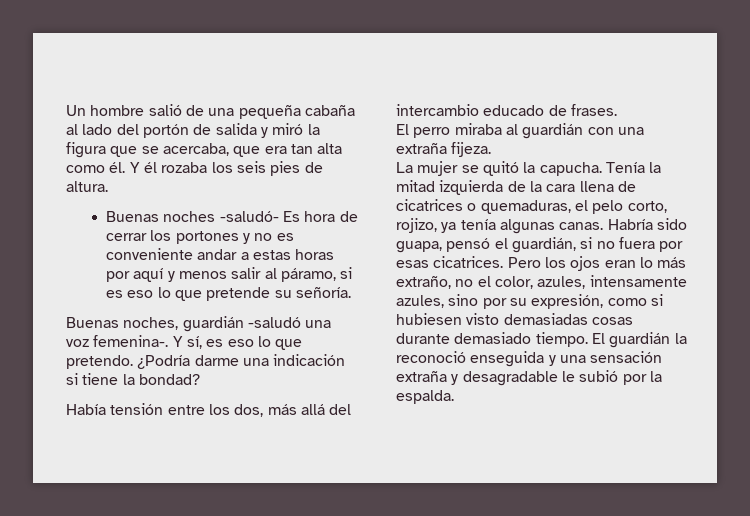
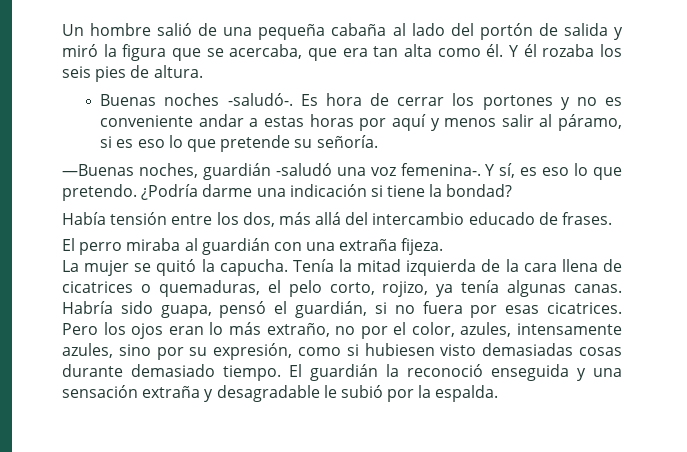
[219,211,279,222] -saludó- -> [227,93,293,106] -saludó-.
[66,317,119,328] Buenas -> [62,164,134,176] —Buenas
(474, 283) none -> [360,326,388,339] por

